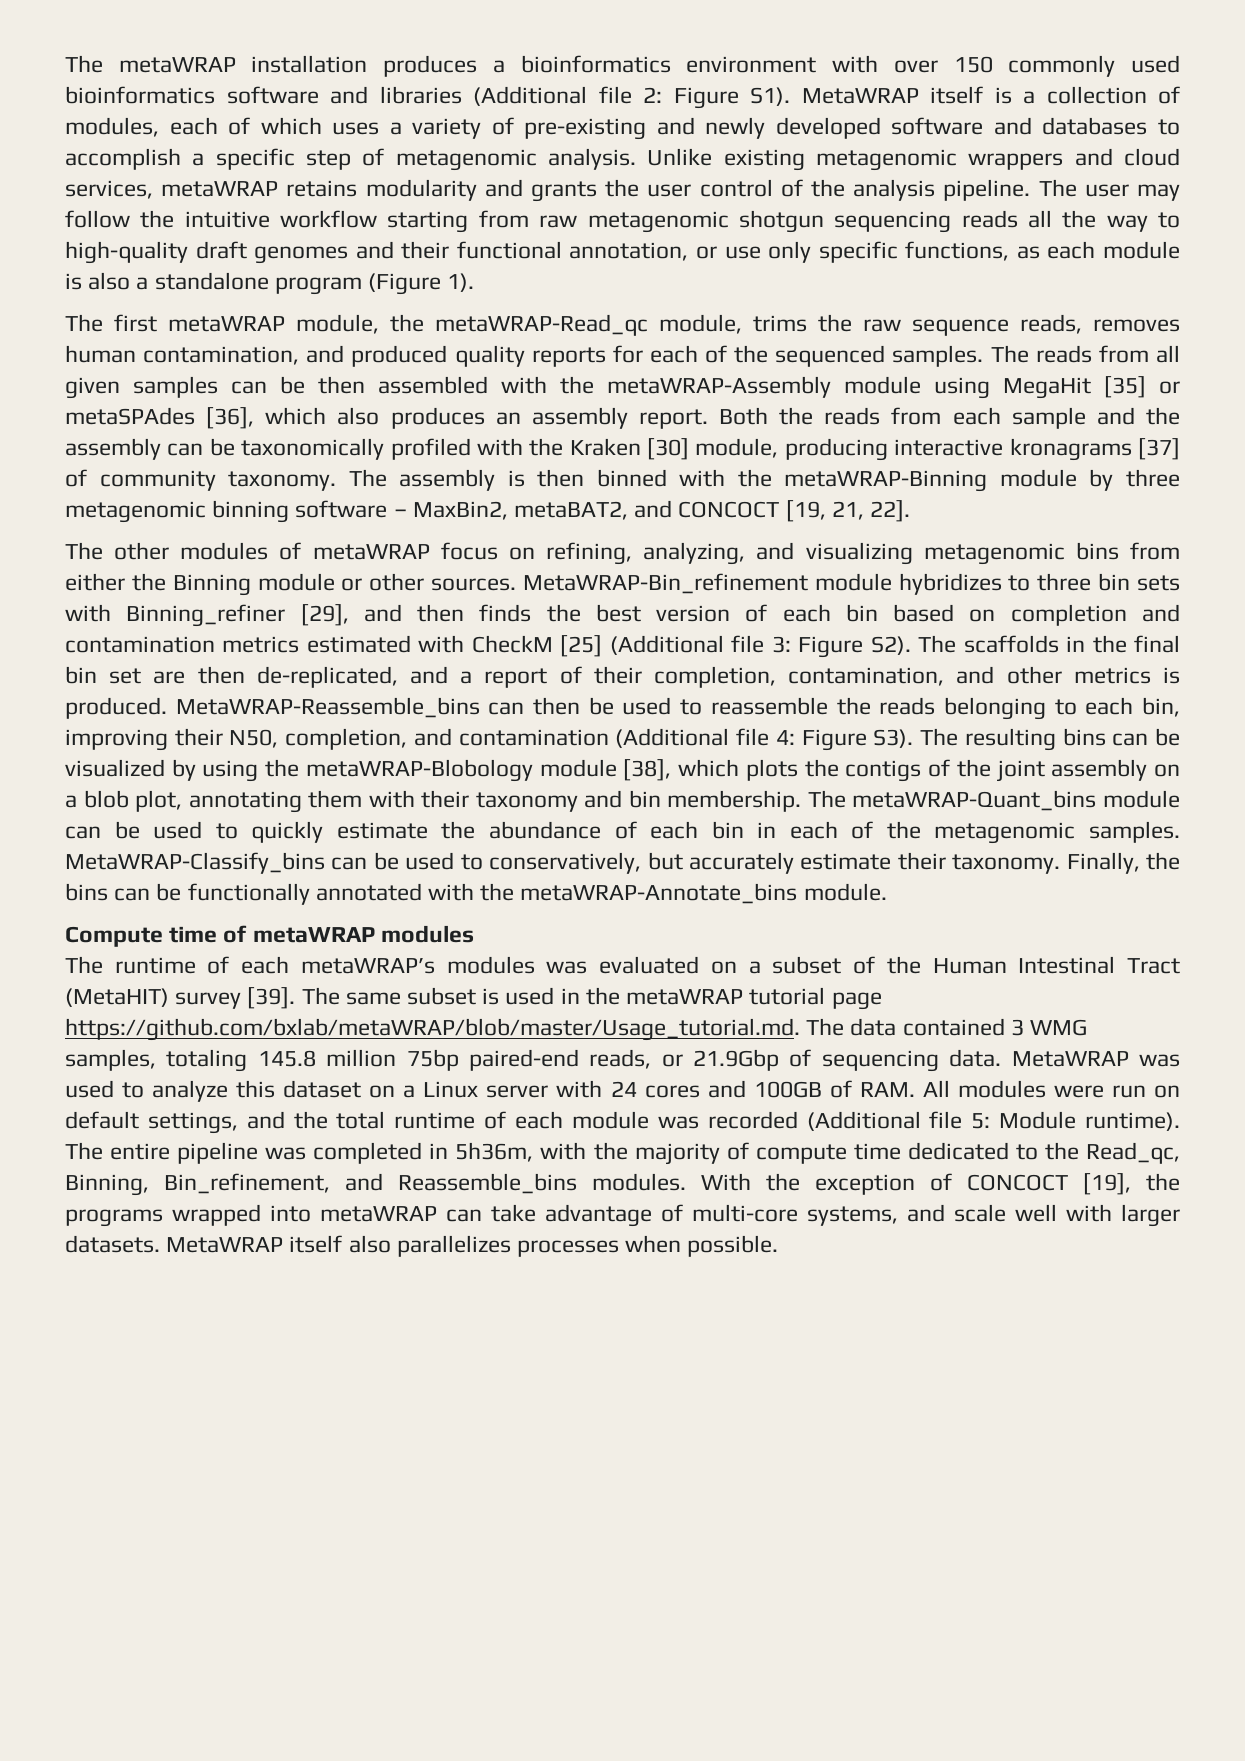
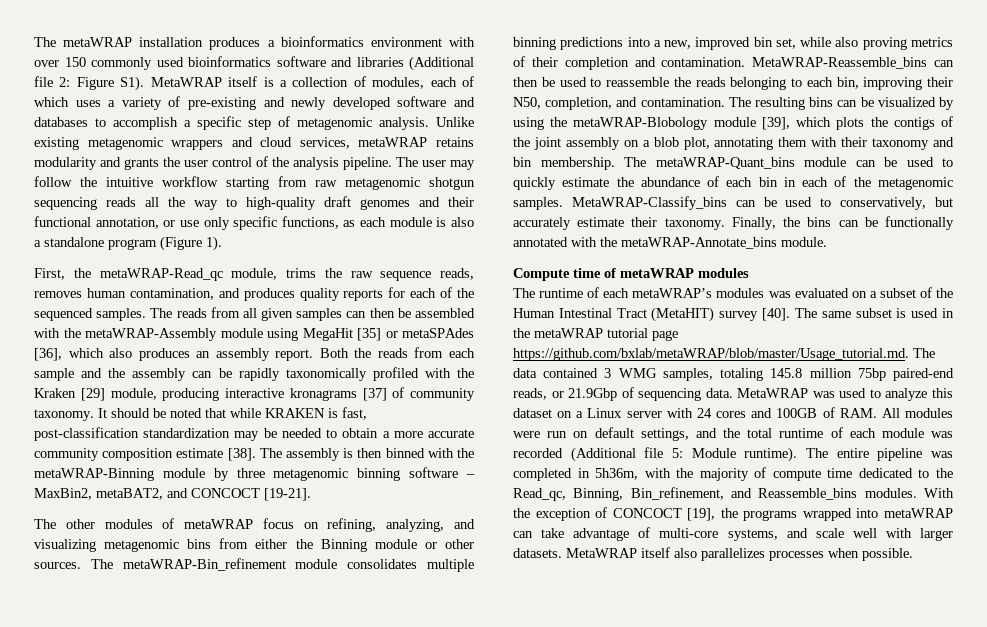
[65,314,379,334] The first metaWRAP module, -> [34,268,65,280] First,
[351,345,448,367] produced -> [243,288,295,301] produces
[280,376,365,394] be then -> [369,308,411,318] then be
(235, 447) none -> [238,368,280,381] rapidly
[647,438,690,460] [30] -> [80,388,105,401] [29]
(337, 481) none -> [98,407,367,420] [34,427,475,441] [34,448,256,461] It should be noted that while KRAKEN is fast, post-classification standardization may be needed to obtain a more accurate community composition estimate [38].
[785,500,911,522] [19, 21, 22]. -> [264,488,311,501] [19-21].
[522,573,1180,595] [65,604,1180,627] [65,635,1181,658] [65,666,1181,688] [65,697,167,719] MetaWRAP-Bin_refinement module hybridizes to three bin sets with Binning_refiner [29], and then finds the best version of each bin based on completion and contamination metrics estimated with CheckM [25] (Additional file 3: Figure S2). The scaffolds in the final bin set are then de-replicated, and a report of their completion, contamination, and other metrics is produced. -> [90,558,474,572] [513,37,953,50] [513,56,746,70] The metaWRAP-Bin_refinement module consolidates multiple binning predictions into a new, improved bin set, while also proving metrics of their completion and contamination.
[458,728,914,751] contamination (Additional file 4: Figure S3). -> [640,97,725,107] contamination.
[623,759,672,781] [38], -> [761,117,790,130] [39],
[247,987,296,1009] [39]. -> [762,308,791,321] [40].

